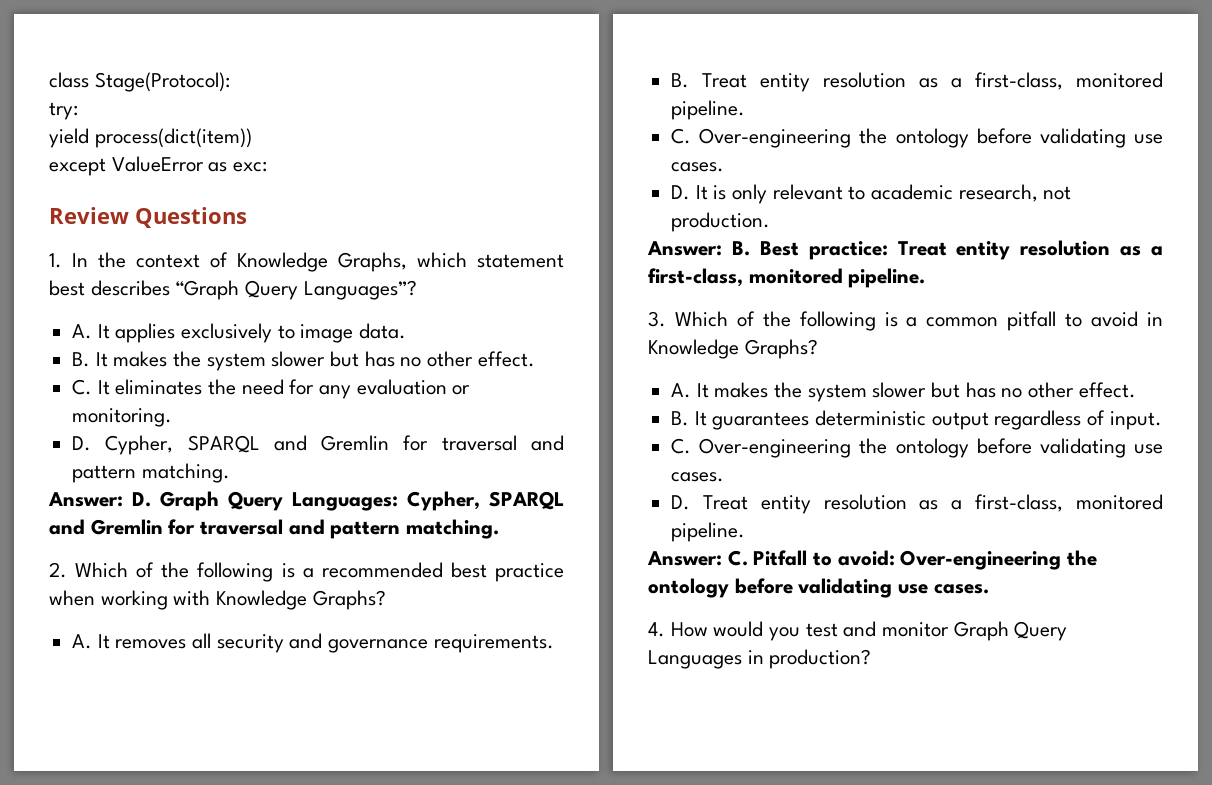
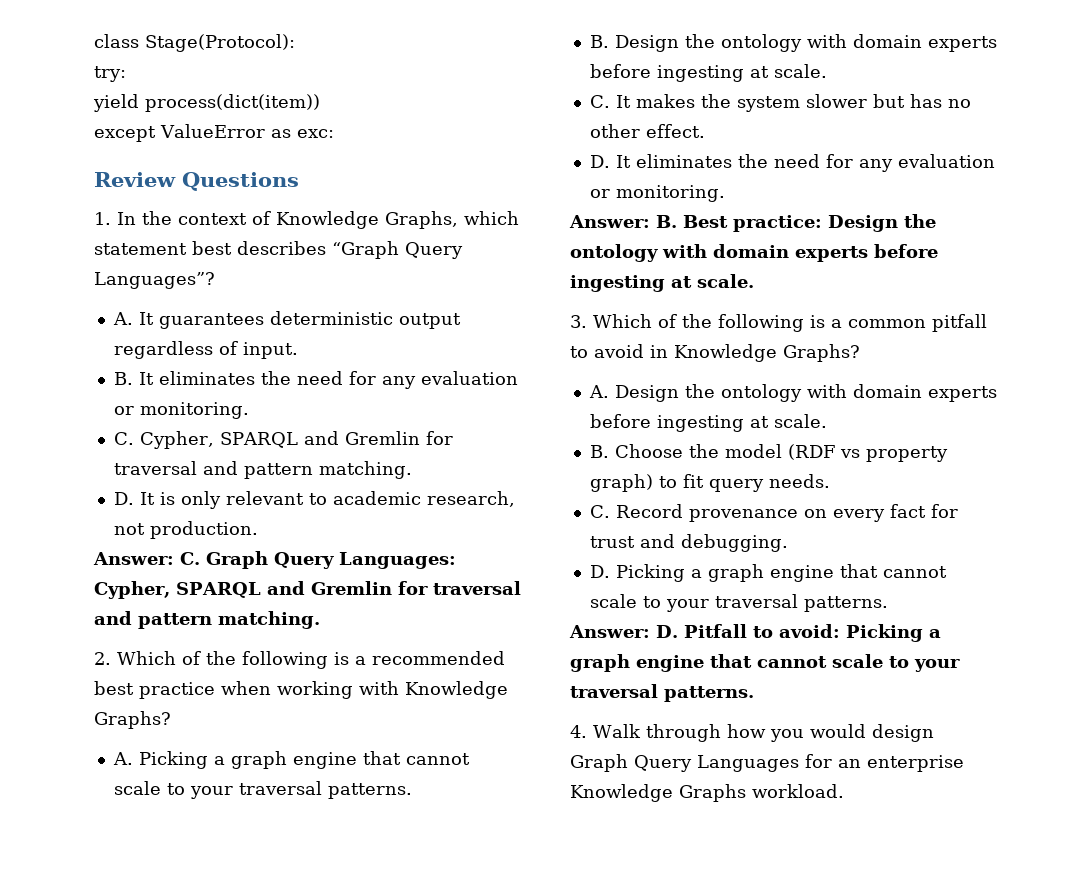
[115,323,407,343] [72,351,535,371] [72,379,471,399] [72,408,173,427] [72,435,564,455] [72,463,230,483] [48,492,151,507] applies exclusively to image data. // B. It makes the system slower but has no other effect. // C. It eliminates the need for any evaluation or monitoring. // D. Cypher, SPARQL and Gremlin for traversal and pattern matching. // Answer: D. -> [158,311,461,329] [113,341,298,359] [113,371,518,389] [113,402,249,419] [113,431,453,449] [113,461,412,479] [113,491,515,509] [113,521,258,539] [93,552,200,565] guarantees deterministic output regardless of input. // B. It eliminates the need for any evaluation or monitoring. // C. Cypher, SPARQL and Gremlin for traversal and pattern matching. // D. It is only relevant to academic research, not production. // Answer: C.
[97,633,554,653] [671,72,1163,92] [671,100,746,120] [671,128,1163,148] [671,162,725,172] [671,184,1072,204] [671,212,771,232] [647,240,1163,260] [648,268,926,288] It removes all security and governance requirements. // B. Treat entity resolution as a first-class, monitored pipeline. // C. Over-engineering the ontology before validating use cases. // D. It is only relevant to academic research, not production. // Answer: B. Best practice: Treat entity resolution as a first-class, monitored pipeline. -> [138,751,470,769] [113,781,412,799] [589,34,997,52] [589,64,827,82] [589,94,971,112] [589,124,705,138] [589,154,995,172] [589,185,725,202] [569,214,936,232] [570,244,938,262] [570,274,754,292] Picking a graph engine that cannot scale to your traversal patterns. // B. Design the ontology with domain experts before ingesting at scale. // C. It makes the system slower but has no other effect. // D. It eliminates the need for any evaluation or monitoring. // Answer: B. Best practice: Design the ontology with domain experts before ingesting at scale.
[696,382,1136,402] [671,410,1162,430] [671,438,1163,458] [671,472,725,482] [671,494,1163,514] [671,522,746,542] [647,550,748,566] It makes the system slower but has no other effect. // B. It guarantees deterministic output regardless of input. // C. Over-engineering the ontology before validating use cases. // D. Treat entity resolution as a first-class, monitored pipeline. // Answer: C. -> [614,384,997,402] [589,414,827,432] [589,444,948,462] [589,474,830,492] [589,504,958,522] [589,534,788,552] [589,564,947,582] [589,594,888,612] [569,625,678,638] Design the ontology with domain experts before ingesting at scale. // B. Choose the model (RDF vs property graph) to fit query needs. // C. Record provenance on every fact for trust and debugging. // D. Picking a graph engine that cannot scale to your traversal patterns. // Answer: D.
[900,550,1098,570] [648,578,989,598] [648,621,1068,641] [648,649,872,669] Over-engineering the ontology before validating use cases. // 4. How would you test and monitor Graph Query Languages in production? -> [846,624,941,642] [570,654,960,672] [570,684,754,702] [570,724,934,742] [570,754,964,772] [570,784,844,802] Picking a graph engine that cannot scale to your traversal patterns. // 4. Walk through how you would design Graph Query Languages for an enterprise Knowledge Graphs workload.

